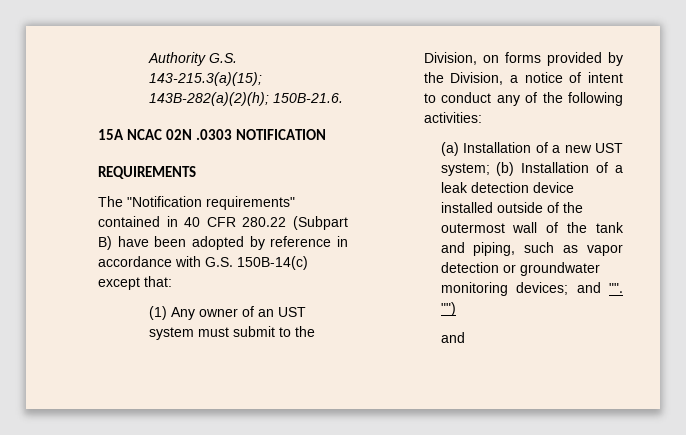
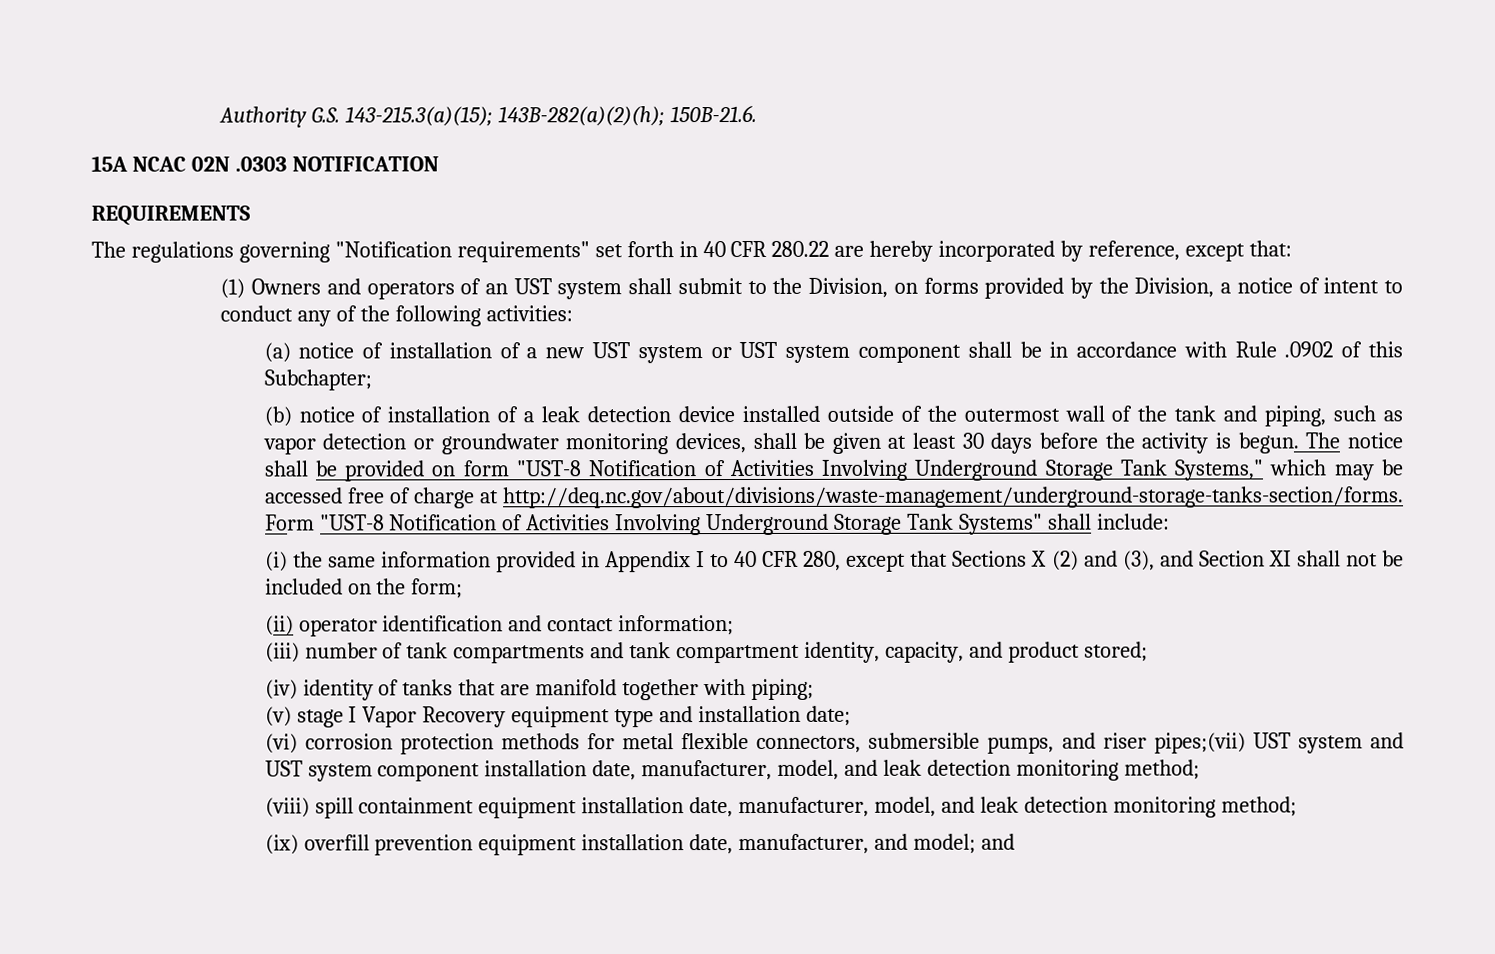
[127,196,295,210] [98,216,348,230] [98,236,348,250] [98,256,308,270] "Notification requirements" contained in 40 CFR 280.22 (Subpart B) have been adopted by reference in accordance with G.S. 150B-14(c) -> [130,240,1181,263] regulations governing "Notification requirements" set forth in 40 CFR 280.22 are hereby incorporated by reference,
[170,307,238,320] Any owner -> [251,278,455,300] Owners and operators
[197,327,229,337] must -> [628,278,673,295] shall
[463,142,532,153] Installation -> [298,342,492,359] notice of installation
[440,162,590,176] system; (b) Installation -> [637,341,1404,364] [263,369,372,391] [263,406,491,427] system or UST system component shall be in accordance with Rule .0902 of this Subchapter; // (b) notice of installation
[516,282,623,295] [440,302,456,316] devices; and "". "") // -> [674,432,1404,454] [263,459,1404,482] [264,486,1404,509] [264,513,1170,536] [264,550,1405,573] [264,578,464,599] [264,615,735,637] [264,641,1148,664] [264,678,815,701] [264,705,852,728] [264,732,1405,755] [264,759,1200,782] [264,796,1297,819] [264,833,977,856] devices, shall be given at least 30 days before the activity is begun. The notice shall be provided on form "UST-8 Notification of Activities Involving Underground Storage Tank Systems," which may be accessed free of charge at http://deq.nc.gov/about/divisions/waste-management/underground-storage-tanks-section/forms. Form "UST-8 Notification of Activities Involving Underground Storage Tank Systems" shall include: // (i) the same information provided in Appendix I to 40 CFR 280, except that Sections X (2) and (3), and Section XI shall not be included on the form; // (ii) operator identification and contact information; // (iii) number of tank compartments and tank compartment identity, capacity, and product stored; // (iv) identity of tanks that are manifold together with piping; // (v) stage I Vapor Recovery equipment type and installation date; // (vi) corrosion protection methods for metal flexible connectors, submersible pumps, and riser pipes;(vii) UST system and UST system component installation date, manufacturer, model, and leak detection monitoring method; // (viii) spill containment equipment installation date, manufacturer, model, and leak detection monitoring method; // (ix) overfill prevention equipment installation date, manufacturer, and model;

